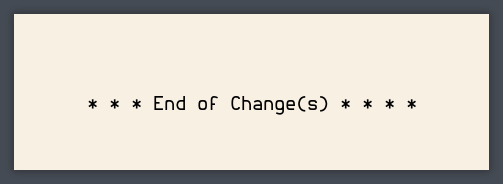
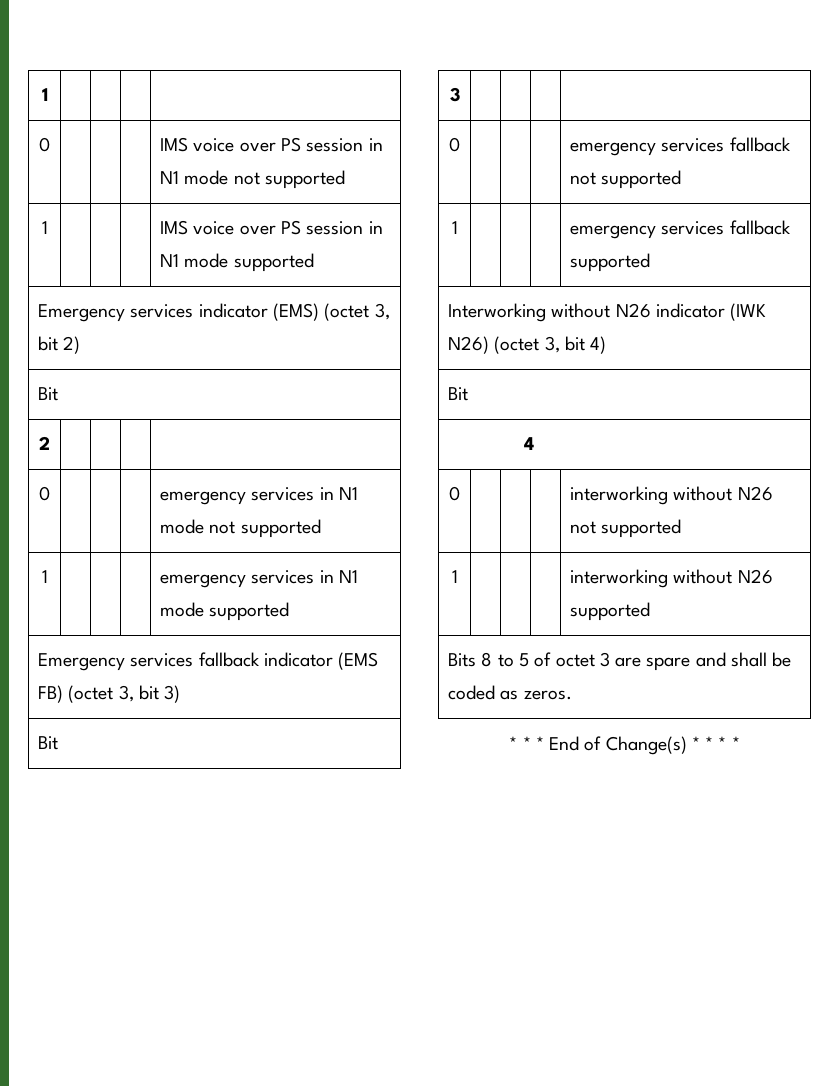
(86, 104) none -> [41,88,48,101] [39,137,50,152] [160,137,383,152] [160,170,345,189] [41,221,48,234] [160,220,383,235] [160,253,314,272] [38,303,390,322] [38,336,81,354] [38,387,59,401] [39,436,50,450] [39,486,50,501] [160,487,358,505] [160,519,321,538] [41,570,48,583] [160,570,358,588] [160,602,290,621] [38,652,379,671] [38,685,181,703] [38,736,59,750] [449,87,460,102] [449,137,460,152] [570,137,791,156] [570,170,682,189] [451,221,458,234] [570,220,791,239] [570,253,651,272] [448,303,767,322] [448,336,607,354] [448,387,469,401] [523,437,534,450] [449,486,460,501] [570,486,773,505] [570,519,682,538] [451,570,458,583] [570,569,773,588] [570,602,651,621] [448,652,792,671] [448,685,572,700] 1 | | | | // 0 | | | | IMS voice over PS session in N1 mode not supported // 1 | | | | IMS voice over PS session in N1 mode supported // Emergency services indicator (EMS) (octet 3, bit 2) // Bit // 2 | | | | // 0 | | | | emergency services in N1 mode not supported // 1 | | | | emergency services in N1 mode supported // Emergency services fallback indicator (EMS FB) (octet 3, bit 3) // Bit // 3 | | | | // 0 | | | | emergency services fallback not supported // 1 | | | | emergency services fallback supported // Interworking without N26 indicator (IWK N26) (octet 3, bit 4) // Bit // 4 // 0 | | | | interworking without N26 not supported // 1 | | | | interworking without N26 supported // Bits 8 to 5 of octet 3 are spare and shall be coded as zeros. //

